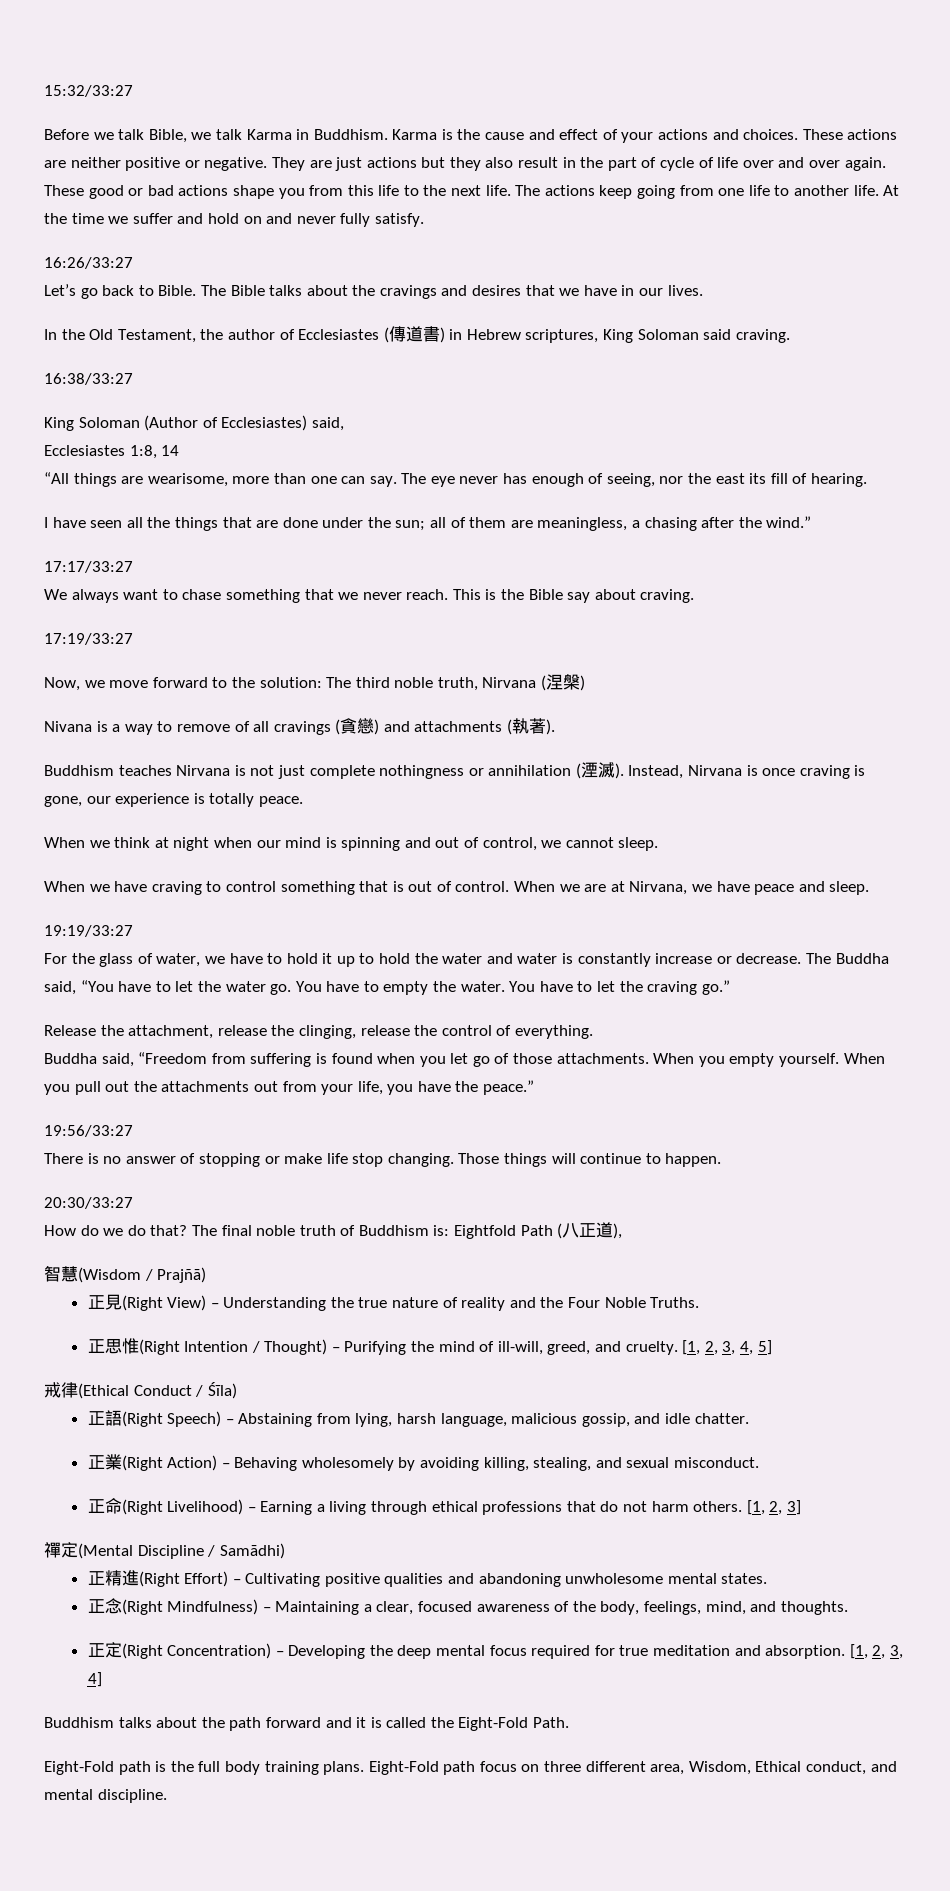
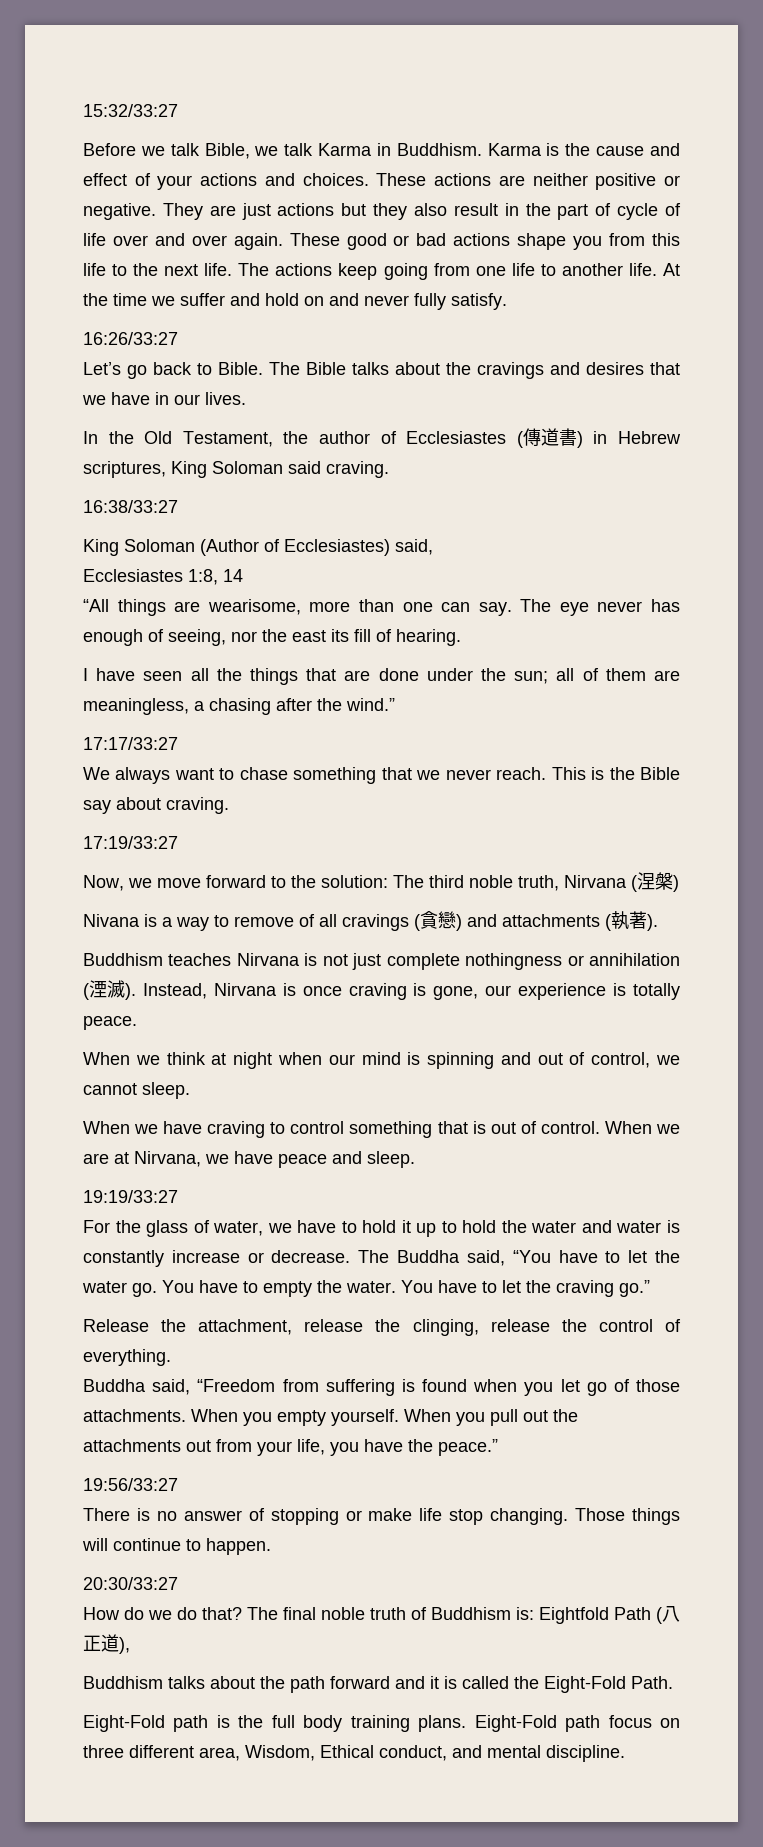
[44,1265,207,1283] [87,1294,700,1311] [87,1338,772,1355] [44,1382,237,1399] [87,1410,749,1427] [87,1454,759,1471] [87,1498,801,1515] [44,1542,285,1559] [87,1570,768,1587] [87,1598,848,1615] [87,1642,903,1659] [87,1672,102,1687] // 智慧(Wisdom / Prajñā) // 正見(Right View) – Understanding the true nature of reality and the Four Noble Truths. // 正思惟(Right Intention / Thought) – Purifying the mind of ill-will, greed, and cruelty. [1, 2, 3, 4, 5] // 戒律(Ethical Conduct / Śīla) // 正語(Right Speech) – Abstaining from lying, harsh language, malicious gossip, and idle chatter. // 正業(Right Action) – Behaving wholesomely by avoiding killing, stealing, and sexual misconduct. // 正命(Right Livelihood) – Earning a living through ethical professions that do not harm others. [1, 2, 3] // 禪定(Mental Discipline / Samādhi) // 正精進(Right Effort) – Cultivating positive qualities and abandoning unwholesome mental states. // 正念(Right Mindfulness) – Maintaining a clear, focused awareness of the body, feelings, mind, and thoughts. // 正定(Right Concentration) – Developing the deep mental focus required for true meditation and absorption. [1, 2, 3, 4] -> (130, 1645) none

